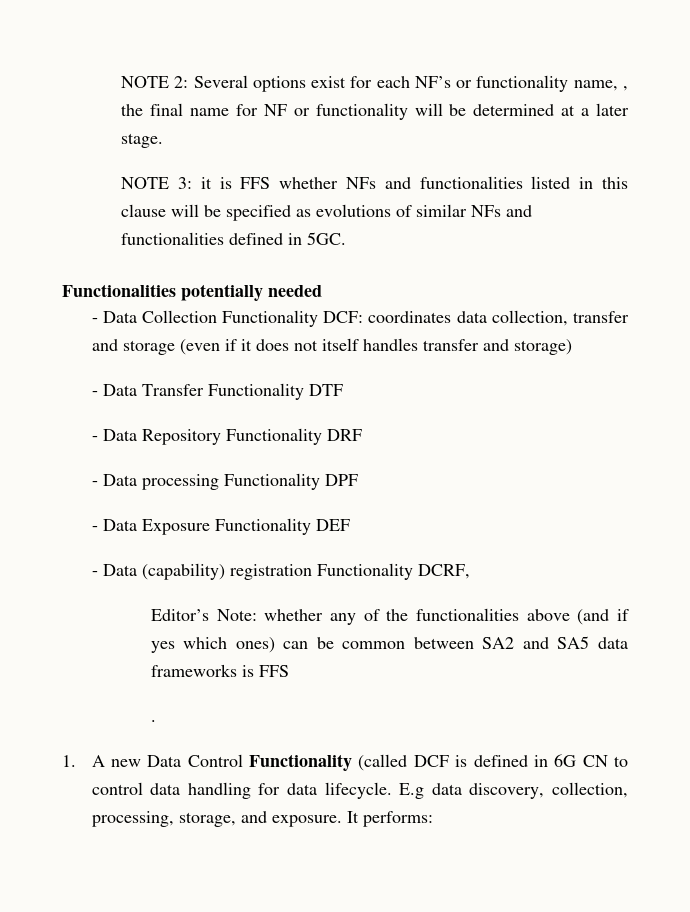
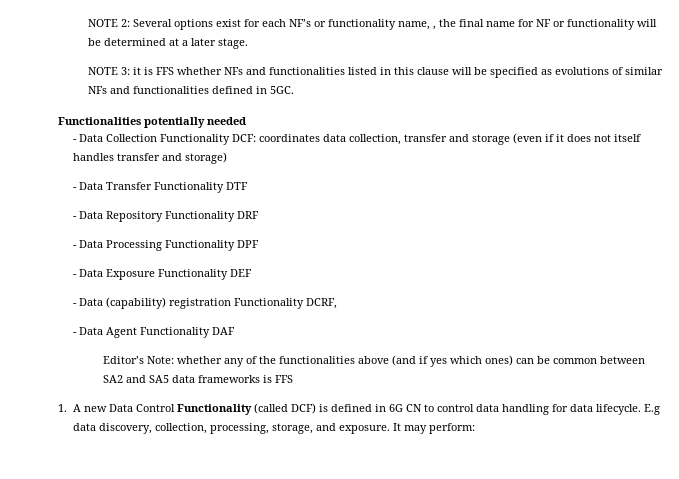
[141,474,219,490] processing -> [105,240,162,251] Processing
(470, 571) none -> [72,327,235,338] // - Data Agent Functionality DAF
[150,720,156,722] // . -> (293, 379) none
[413,755,449,767] DCF -> [290,403,316,414] DCF)
[362,811,433,827] performs: -> [403,423,475,434] may perform:

